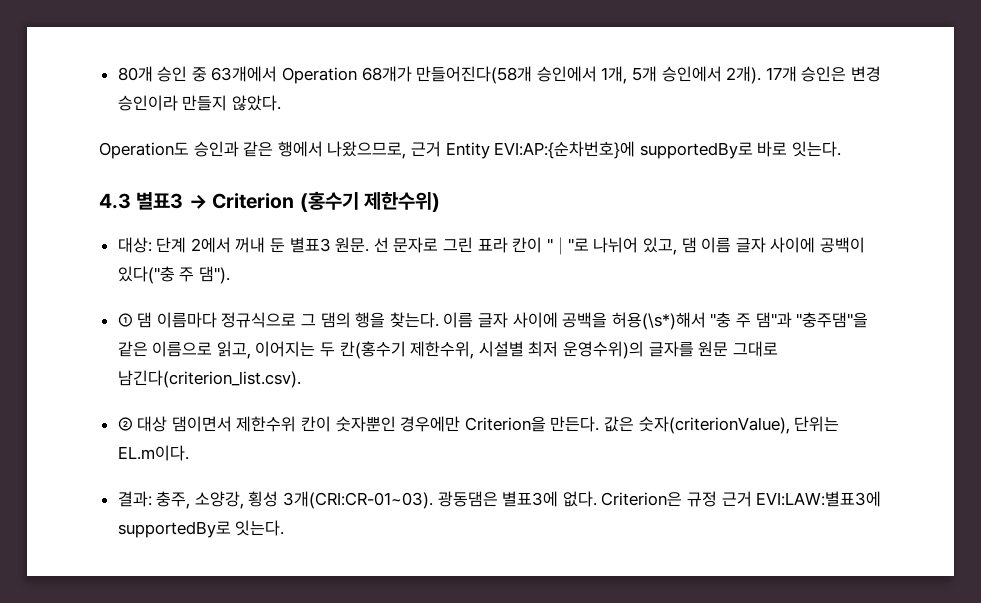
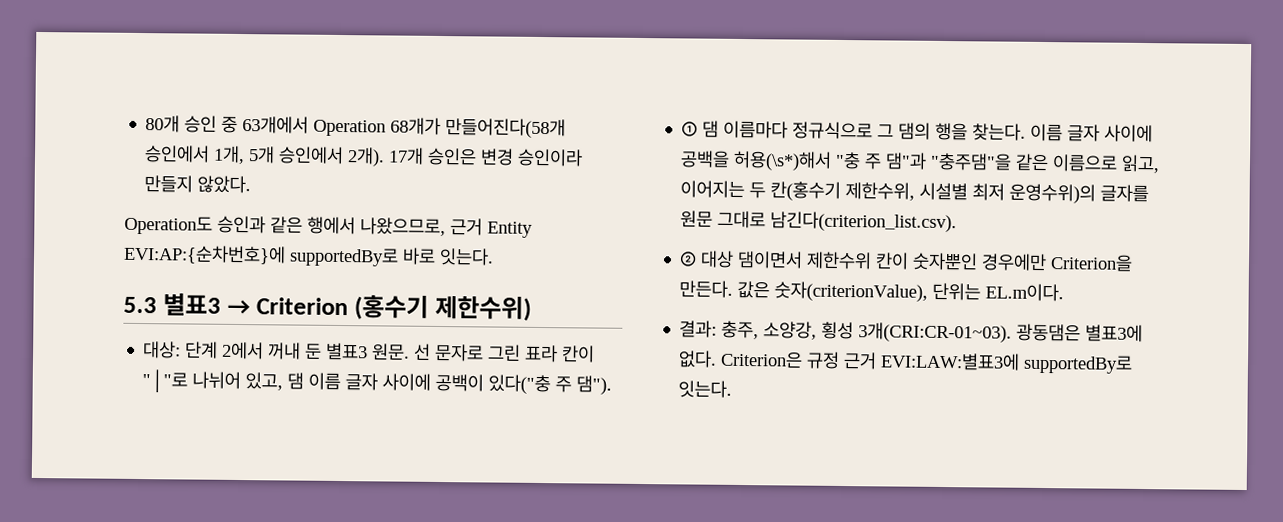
[99,193,131,209] 4.3 -> [123,296,157,314] 5.3

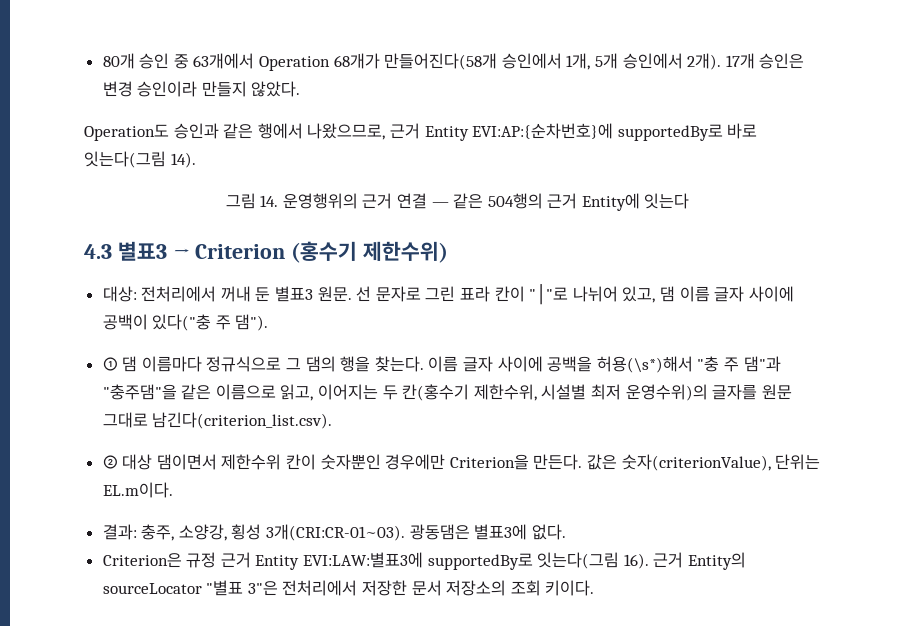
[439,247,494,266] [123,296,157,314] 잇는다. // 5.3 -> [84,151,196,168] [225,193,690,211] [84,244,112,259] 잇는다(그림 14). // 그림 14. 운영행위의 근거 연결 — 같은 504행의 근거 Entity에 잇는다 // 4.3
[185,341,265,360] 단계 2에서 -> [141,286,217,302] 전처리에서
(718, 359) none -> (566, 532) //
(878, 361) none -> [255,555,300,570] Entity
[678,380,733,398] 잇는다. -> [537,552,747,570] [102,580,595,596] 잇는다(그림 16). 근거 Entity의 sourceLocator "별표 3"은 전처리에서 저장한 문서 저장소의 조회 키이다.

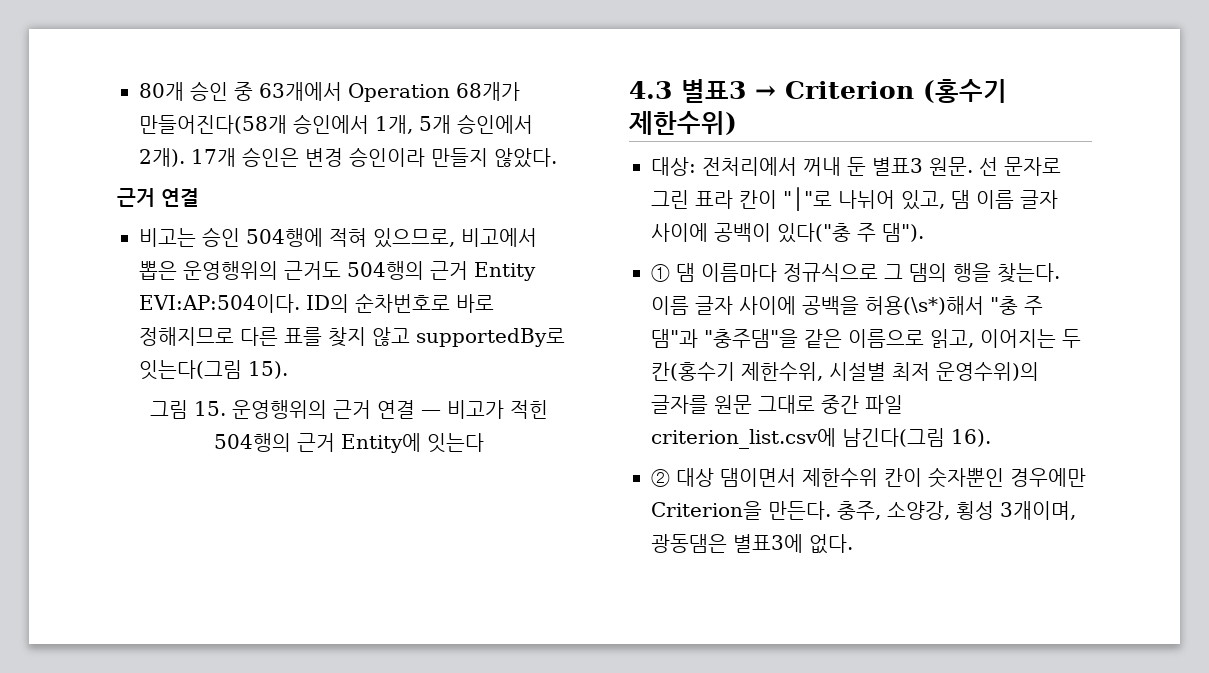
[84,123,758,141] [84,151,196,168] Operation도 승인과 같은 행에서 나왔으므로, 근거 Entity EVI:AP:{순차번호}에 supportedBy로 바로 잇는다(그림 14). -> [117,188,199,207] [139,227,537,248] [139,261,536,281] [139,293,494,313] [139,327,565,347] [139,360,288,380] 근거 연결 // 비고는 승인 504행에 적혀 있으므로, 비고에서 뽑은 운영행위의 근거도 504행의 근거 Entity EVI:AP:504이다. ID의 순차번호로 바로 정해지므로 다른 표를 찾지 않고 supportedBy로 잇는다(그림 15).
[260,195,279,207] 14. -> [193,401,226,416] 15.
[453,193,484,209] 같은 -> [446,400,548,419] 비고가 적힌
[152,412,333,429] 남긴다(criterion_list.csv). -> [821,395,903,414] [651,428,991,449] 중간 파일 criterion_list.csv에 남긴다(그림 16).
[587,454,821,471] [102,482,173,498] [102,524,137,540] 값은 숫자(criterionValue), 단위는 EL.m이다. // 결과: -> (831, 510) none
[266,524,406,541] 3개(CRI:CR-01~03). -> [1000,501,1076,520] 3개이며,
[102,552,747,570] [102,580,595,596] // Criterion은 규정 근거 Entity EVI:LAW:별표3에 supportedBy로 잇는다(그림 16). 근거 Entity의 sourceLocator "별표 3"은 전처리에서 저장한 문서 저장소의 조회 키이다. -> (853, 544) none

